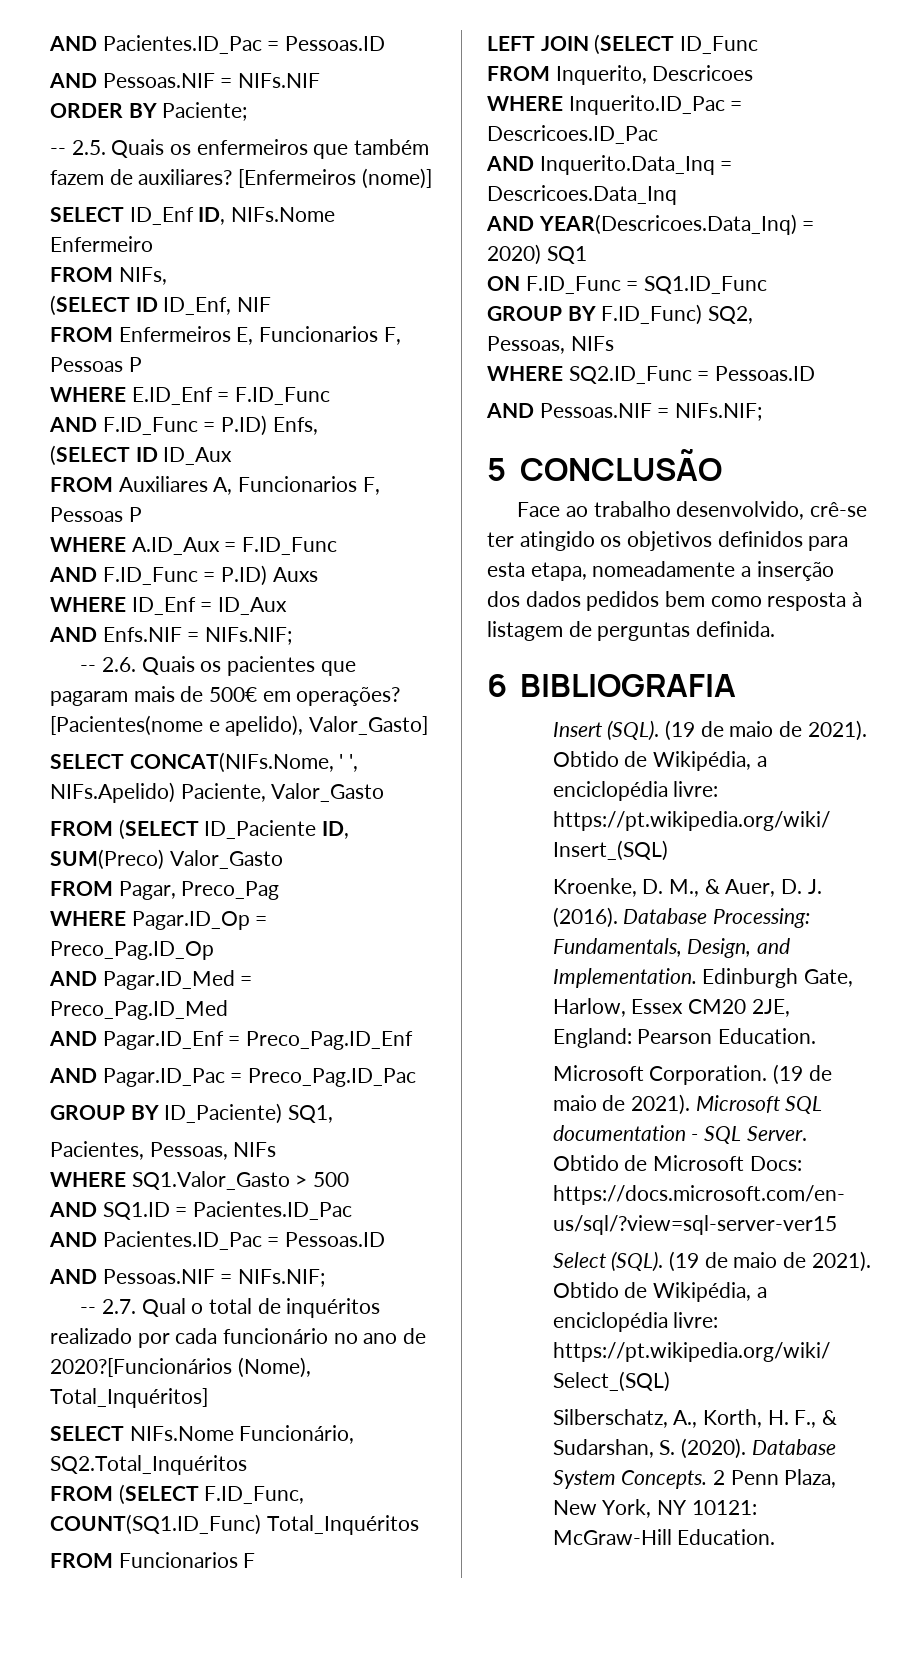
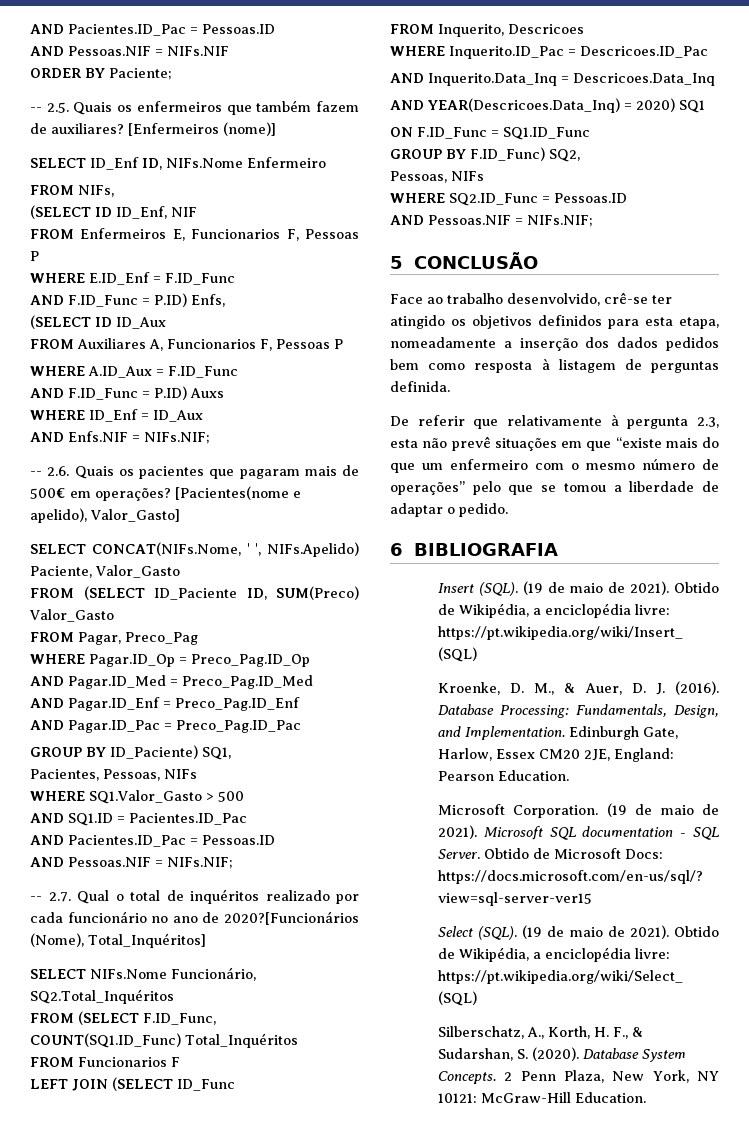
(776, 629) none -> [390,414,719,429] [390,436,719,451] [390,459,719,473] [390,481,719,495] [390,503,508,517] // De referir que relativamente à pergunta 2.3, esta não prevê situações em que “existe mais do que um enfermeiro com o mesmo número de operações” pelo que se tomou a liberdade de adaptar o pedido.

